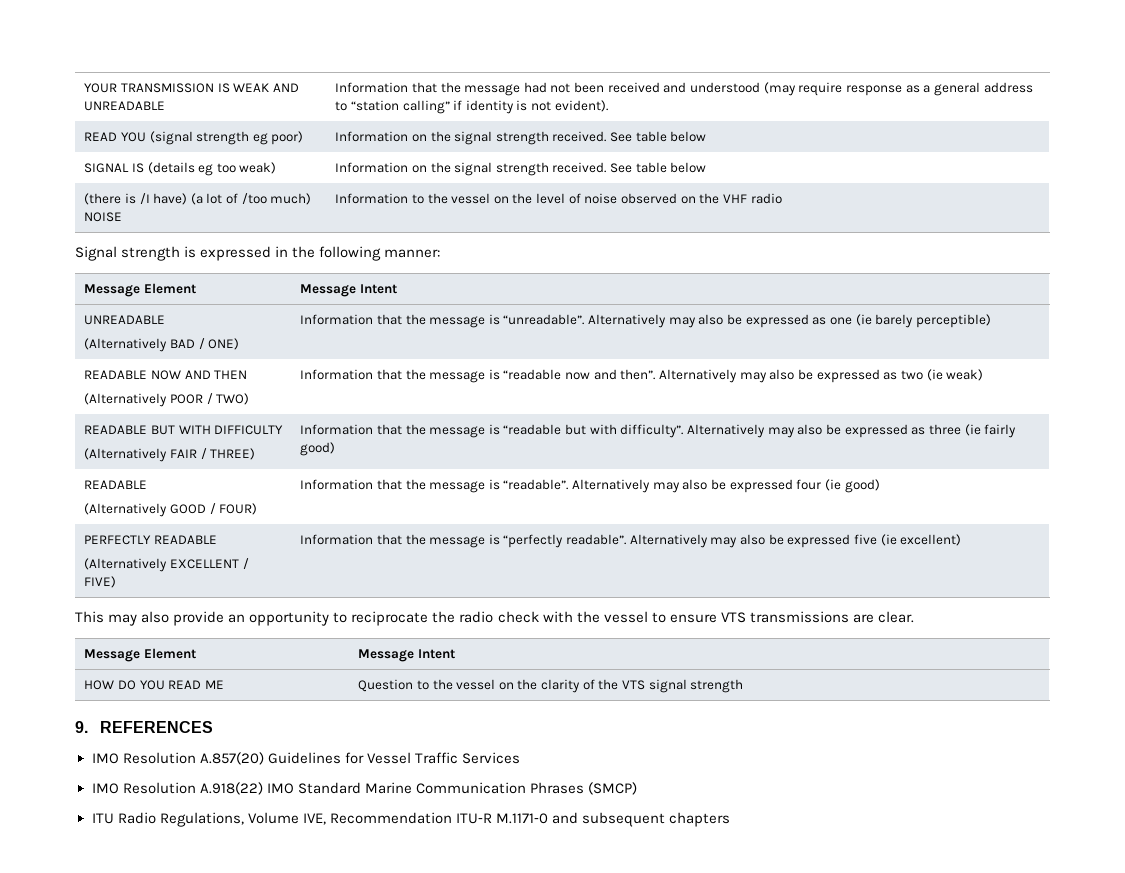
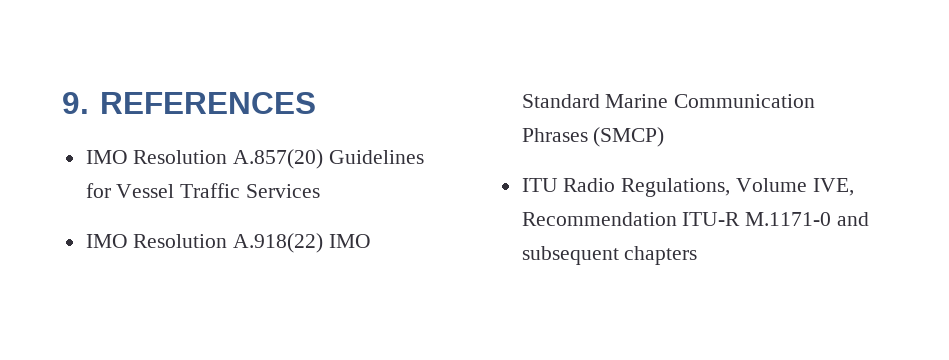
[84,83,299,93] [84,101,166,111] [335,82,1033,96] [335,100,608,114] [84,131,304,145] [335,131,707,145] [84,162,277,176] [335,162,707,176] [84,193,312,205] [84,212,123,222] [335,193,782,204] [75,246,441,261] [84,283,196,297] [300,284,397,297] [84,315,166,325] [84,338,240,352] [300,314,991,328] [84,370,248,380] [84,393,250,407] [300,369,984,383] [84,425,284,435] [84,448,256,462] [300,424,1017,438] [300,442,336,456] [84,480,148,489] [84,503,258,517] [300,479,880,493] [84,535,217,545] [84,558,249,572] [84,576,117,588] [300,534,962,548] [75,611,914,626] [84,648,196,662] [358,649,455,662] [84,680,224,690] [358,679,744,693] YOUR TRANSMISSION IS WEAK AND UNREADABLE | Information that the message had not been received and understood (may require response as a general address to “station calling” if identity is not evident). // READ YOU (signal strength eg poor) | Information on the signal strength received. See table below // SIGNAL IS (details eg too weak) | Information on the signal strength received. See table below // (there is /I have) (a lot of /too much) NOISE | Information to the vessel on the level of noise observed on the VHF radio // Signal strength is expressed in the following manner: // Message Element | Message Intent // UNREADABLE // (Alternatively BAD / ONE) | Information that the message is “unreadable”. Alternatively may also be expressed as one (ie barely perceptible) // READABLE NOW AND THEN // (Alternatively POOR / TWO) | Information that the message is “readable now and then”. Alternatively may also be expressed as two (ie weak) // READABLE BUT WITH DIFFICULTY // (Alternatively FAIR / THREE) | Information that the message is “readable but with difficulty”. Alternatively may also be expressed as three (ie fairly good) // READABLE // (Alternatively GOOD / FOUR) | Information that the message is “readable”. Alternatively may also be expressed four (ie good) // PERFECTLY READABLE // (Alternatively EXCELLENT / FIVE) | Information that the message is “perfectly readable”. Alternatively may also be expressed five (ie excellent) // This may also provide an opportunity to reciprocate the radio check with the vessel to ensure VTS transmissions are clear. // Message Element | Message Intent // HOW DO YOU READ ME | Question to the vessel on the clarity of the VTS signal strength // -> (62, 103) none

